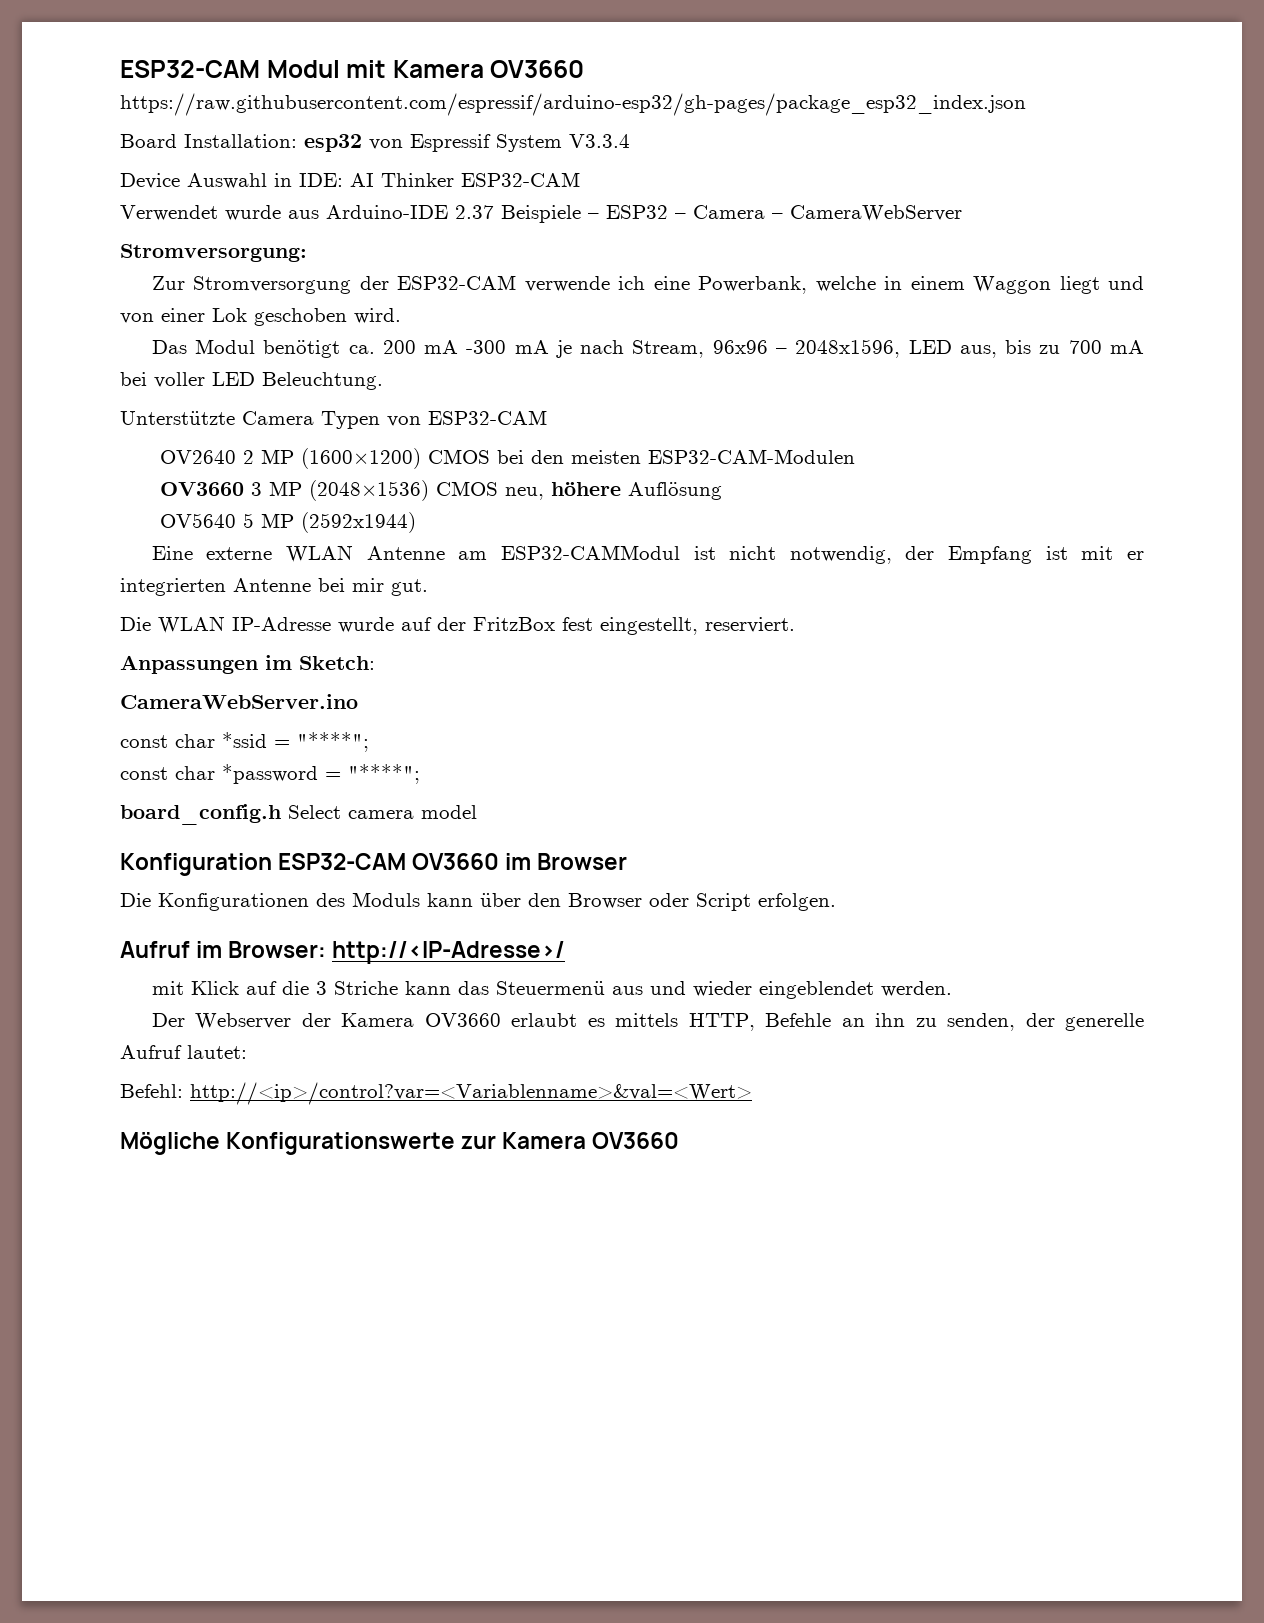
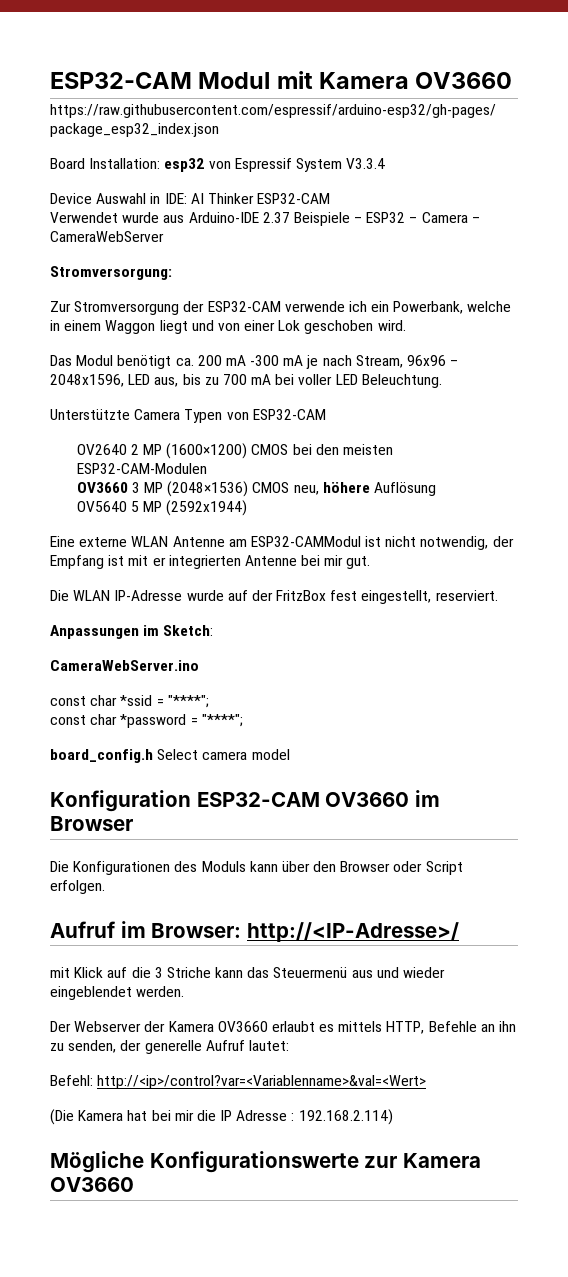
[653,276,690,290] eine -> [371,301,390,312] ein
(752, 1093) none -> [50,1109,393,1125] // (Die Kamera hat bei mir die IP Adresse : 192.168.2.114)

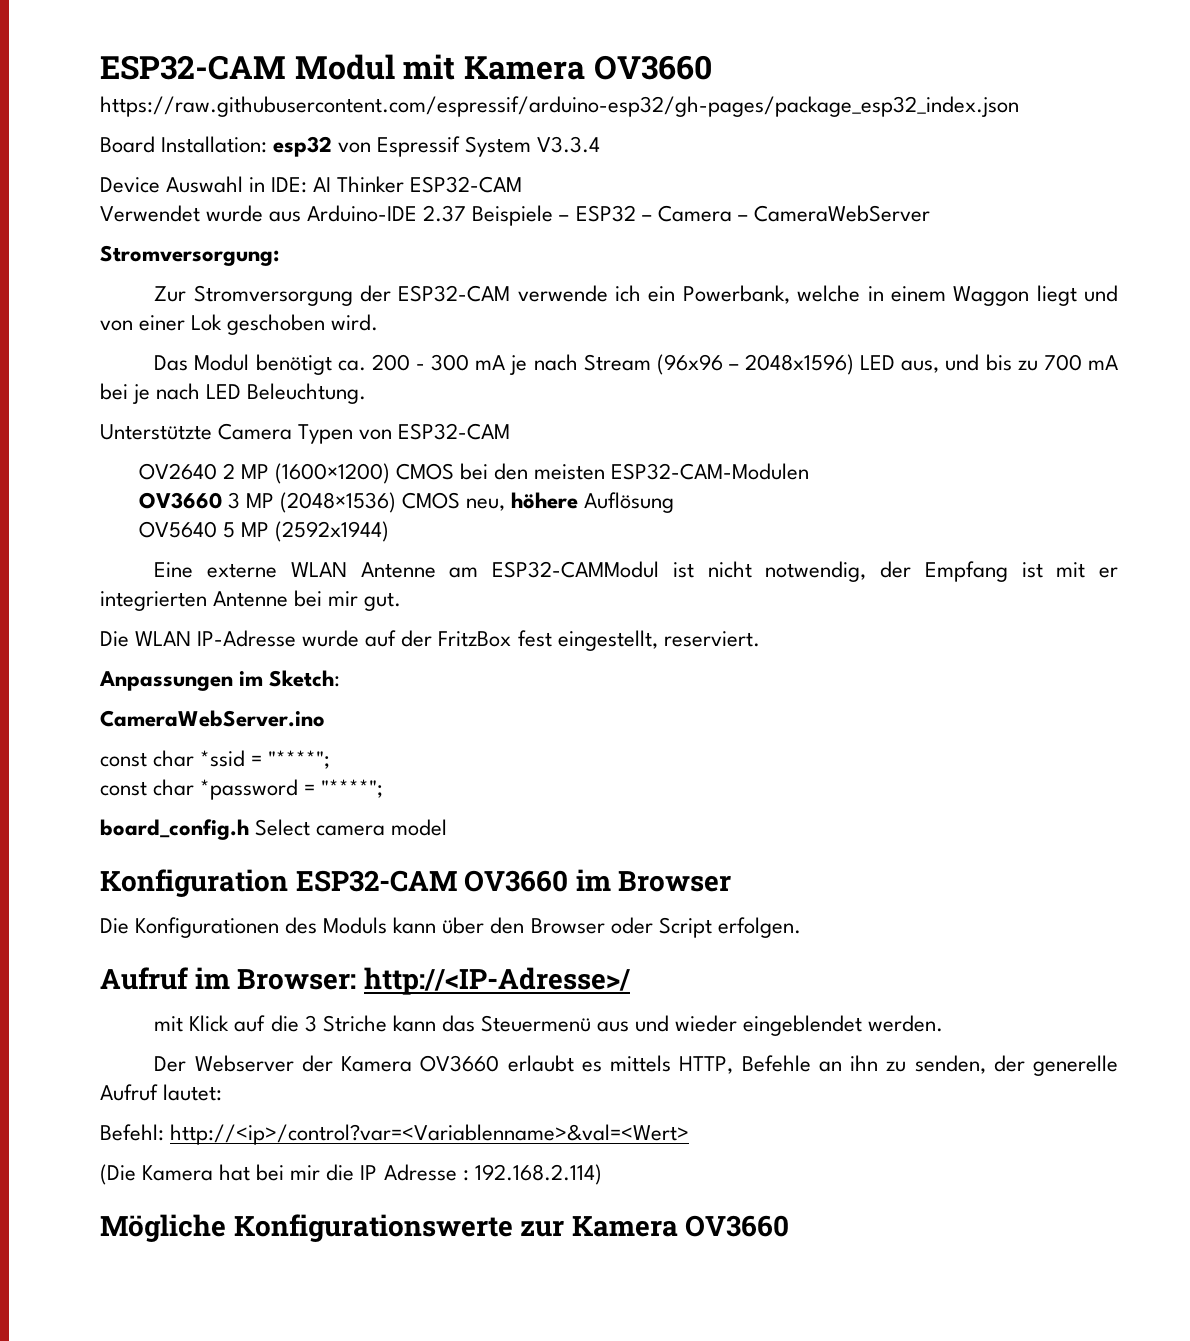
[225,355,280,366] mA -300 -> [415,354,470,371] - 300
[355,355,459,368] [50,374,124,387] Stream, 96x96 – 2048x1596, -> [583,354,855,375] Stream (96x96 – 2048x1596)
(179, 382) none -> [945,354,980,371] und
[298,374,333,385] voller -> [132,383,201,404] je nach

